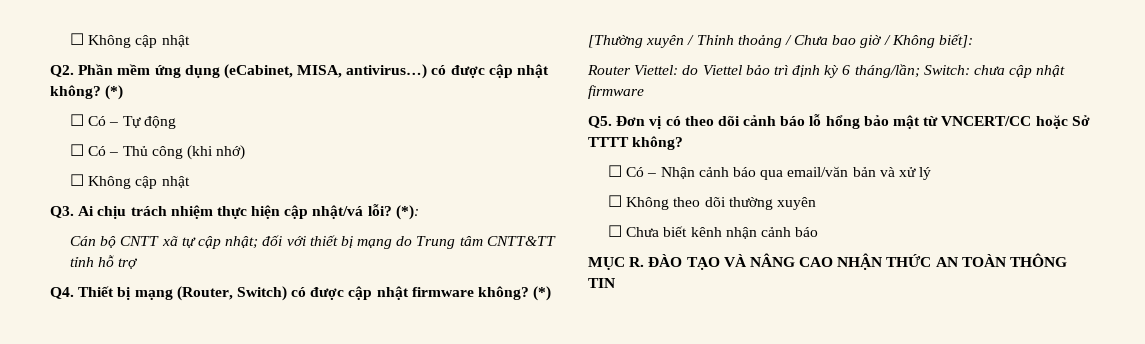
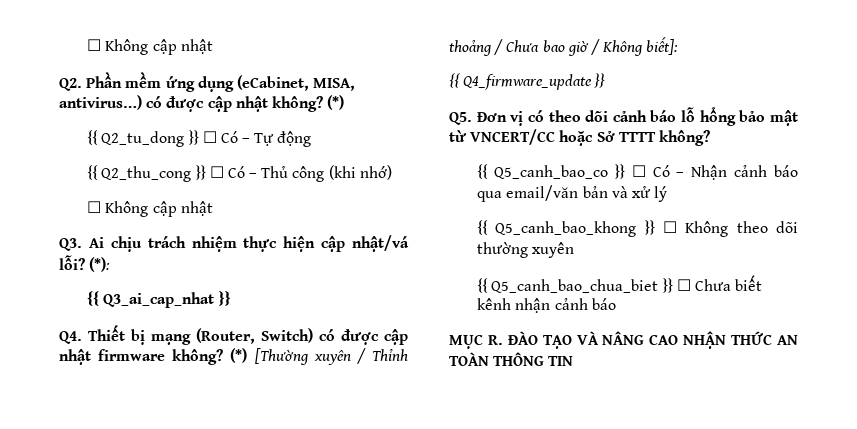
(124, 92) none -> [87,130,199,147] {{ Q2_tu_dong }}
(176, 122) none -> [87,165,206,182] {{ Q2_thu_cong }}
[70,235,556,249] [70,255,138,269] Cán bộ CNTT xã tự cập nhật; đối với thiết bị mạng do Trung tâm CNTT&TT tỉnh hỗ trợ -> [87,291,231,308] {{ Q3_ai_cap_nhat }}
[587,64,1066,78] [588,85,644,99] Router Viettel: do Viettel bảo trì định kỳ 6 tháng/lần; Switch: chưa cập nhật firmware -> [449,73,606,90] {{ Q4_firmware_update }}
(684, 143) none -> [477,164,625,179] {{ Q5_canh_bao_co }}
(932, 173) none -> [477,220,655,237] {{ Q5_canh_bao_khong }}
(816, 203) none -> [477,278,673,293] {{ Q5_canh_bao_chua_biet }}

